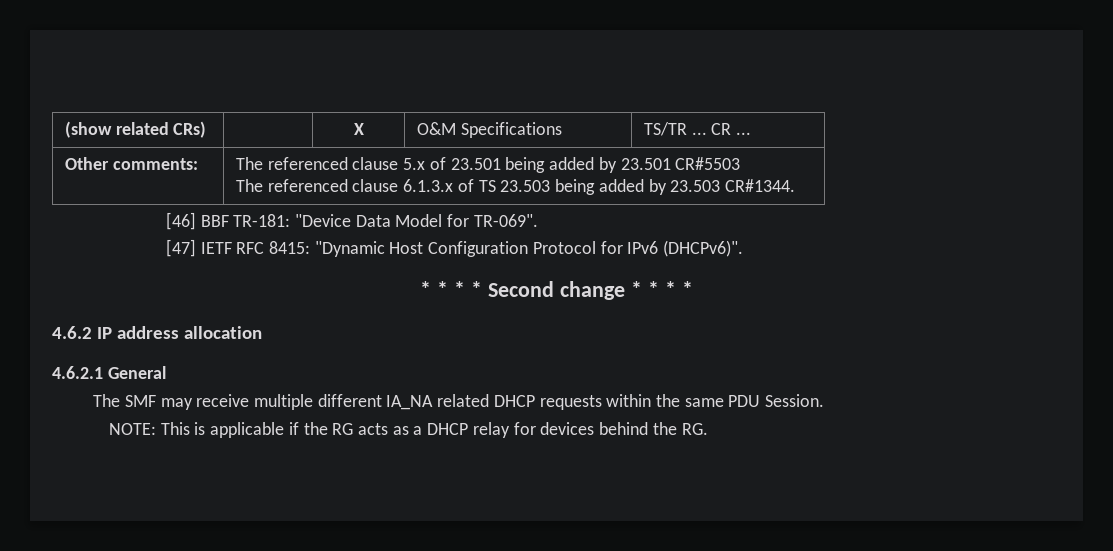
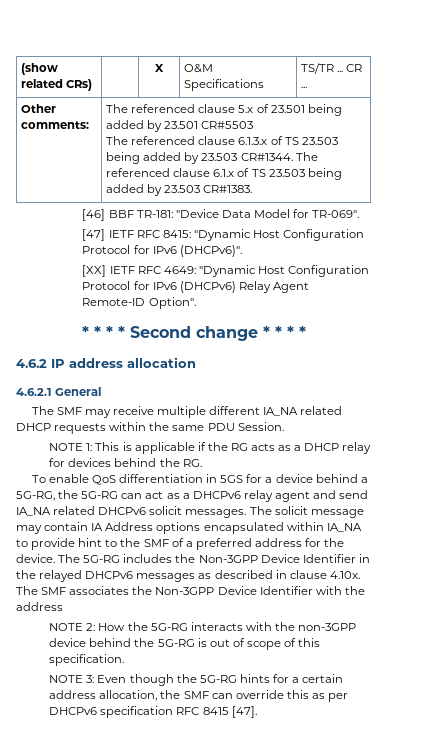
(796, 185) none -> [295,152,318,161] [106,168,342,180] [106,184,253,196] The referenced clause 6.1.x of TS 23.503 being added by 23.503 CR#1383.
(744, 248) none -> [82,265,370,277] [82,281,309,293] [82,297,196,309] // [XX] IETF RFC 4649: "Dynamic Host Configuration Protocol for IPv6 (DHCPv6) Relay Agent Remote-ID Option".
[108,423,156,435] NOTE: -> [49,443,93,451] NOTE 1:
(708, 429) none -> [31,474,368,485] [16,490,369,502] [16,506,364,518] [16,522,362,534] [16,538,345,550] [16,554,370,563] [16,570,360,582] [16,586,365,595] [16,602,63,611] [49,622,357,631] [49,638,321,650] [49,654,125,666] [49,674,344,686] [49,690,349,702] [49,706,257,718] // To enable QoS differentiation in 5GS for a device behind a 5G-RG, the 5G-RG can act as a DHCPv6 relay agent and send IA_NA related DHCPv6 solicit messages. The solicit message may contain IA Address options encapsulated within IA_NA to provide hint to the SMF of a preferred address for the device. The 5G-RG includes the Non-3GPP Device Identifier in the relayed DHCPv6 messages as described in clause 4.10x. The SMF associates the Non-3GPP Device Identifier with the address // NOTE 2: How the 5G-RG interacts with the non-3GPP device behind the 5G-RG is out of scope of this specification. // NOTE 3: Even though the 5G-RG hints for a certain address allocation, the SMF can override this as per DHCPv6 specification RFC 8415 [47].

